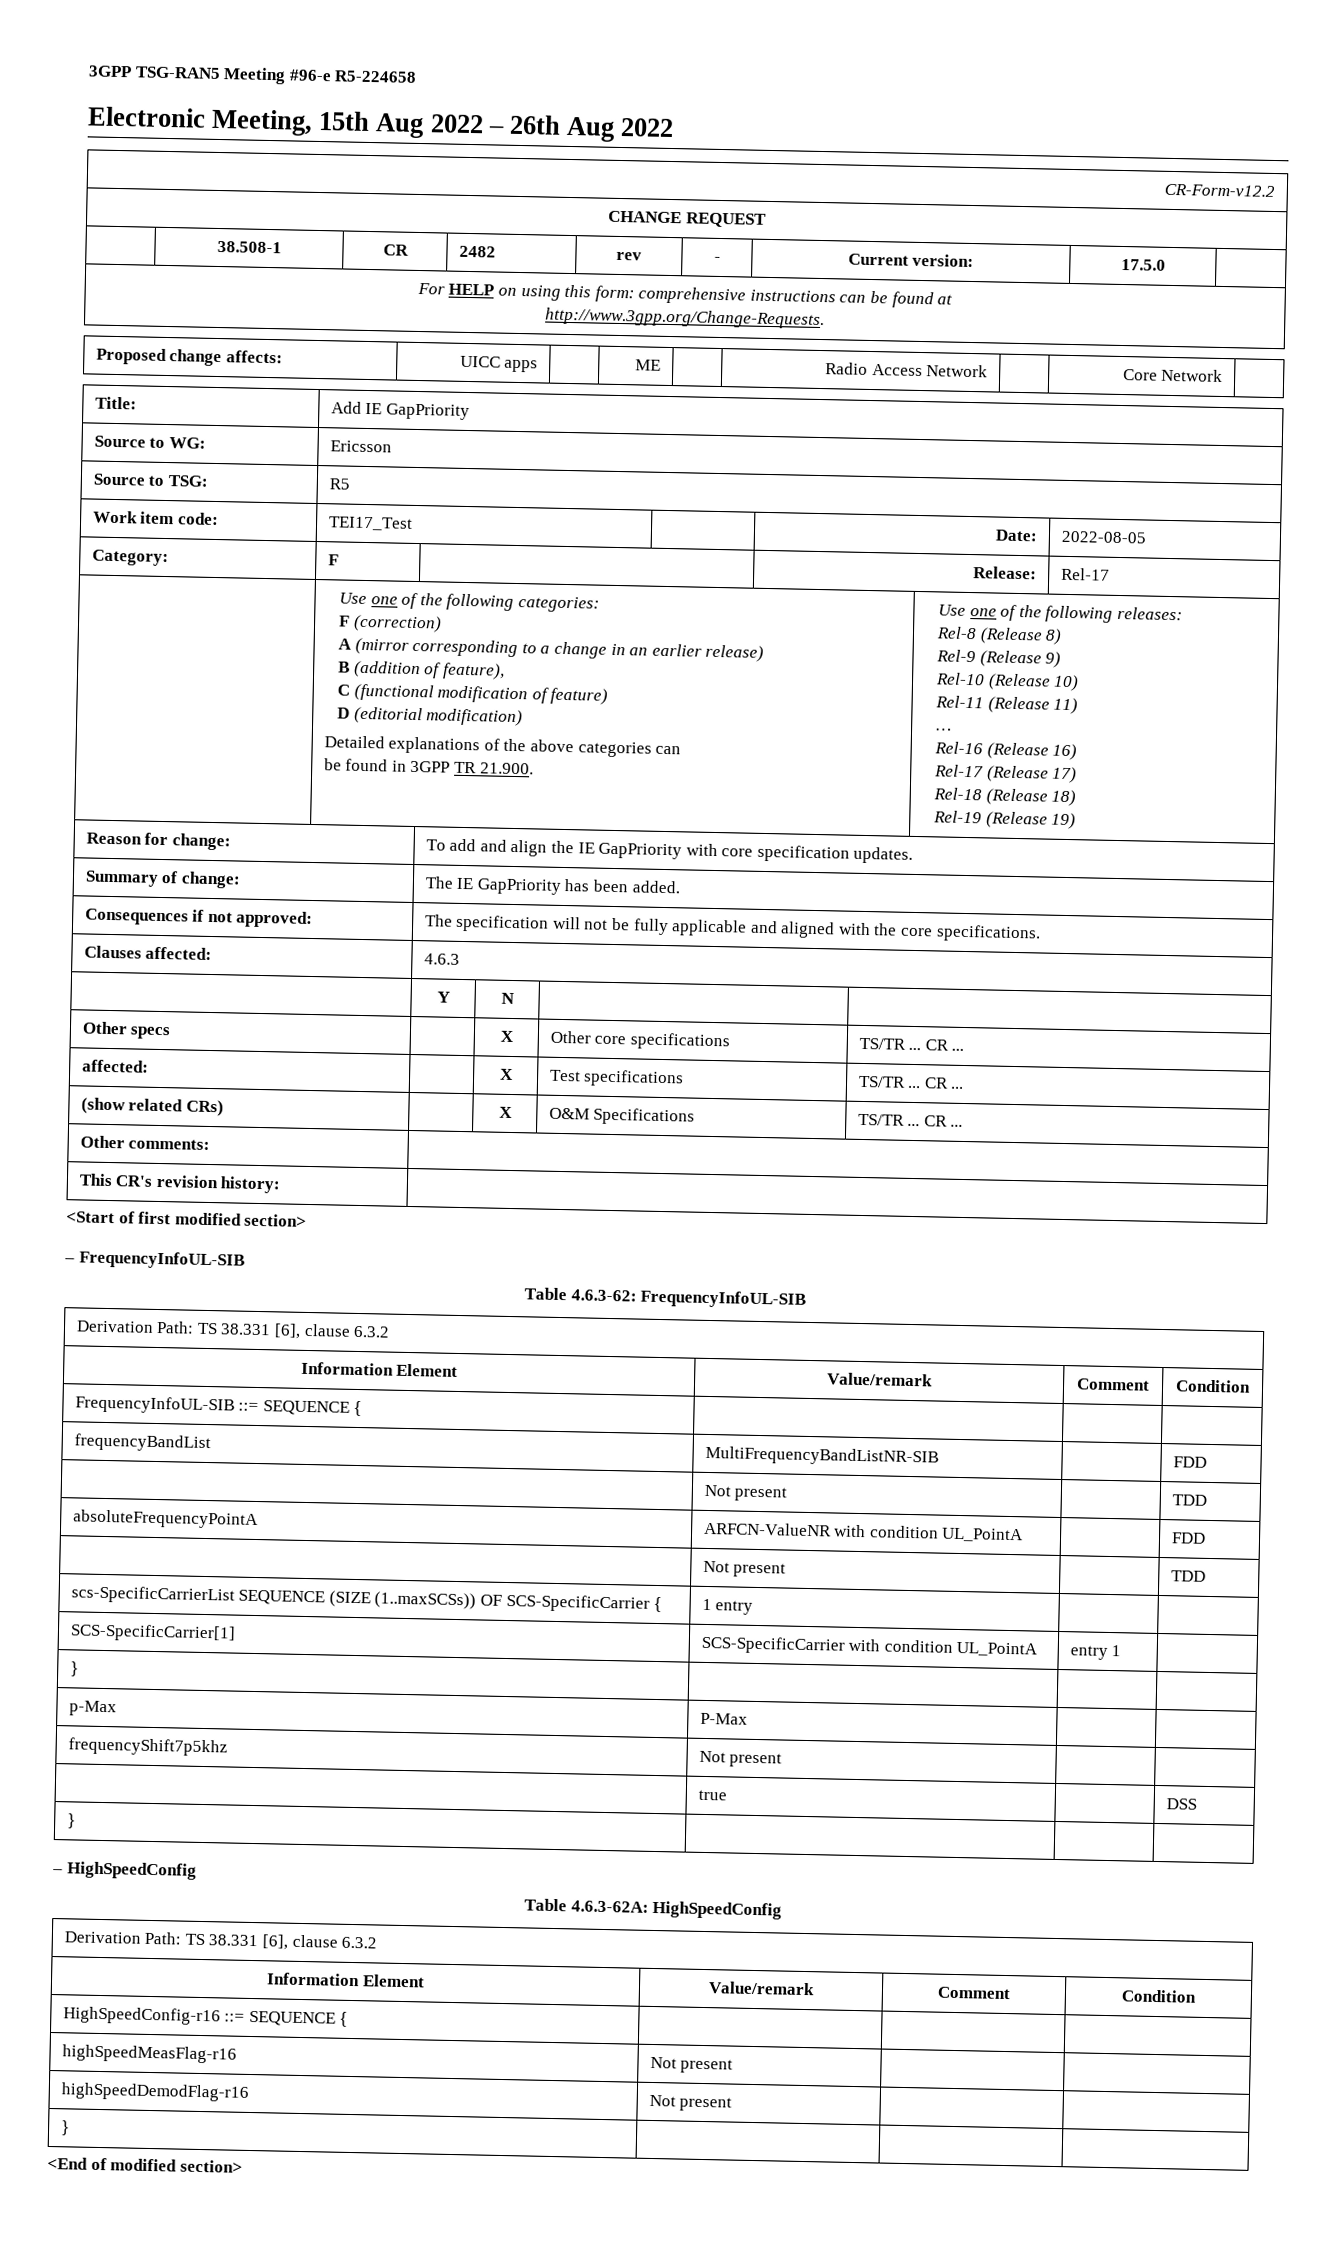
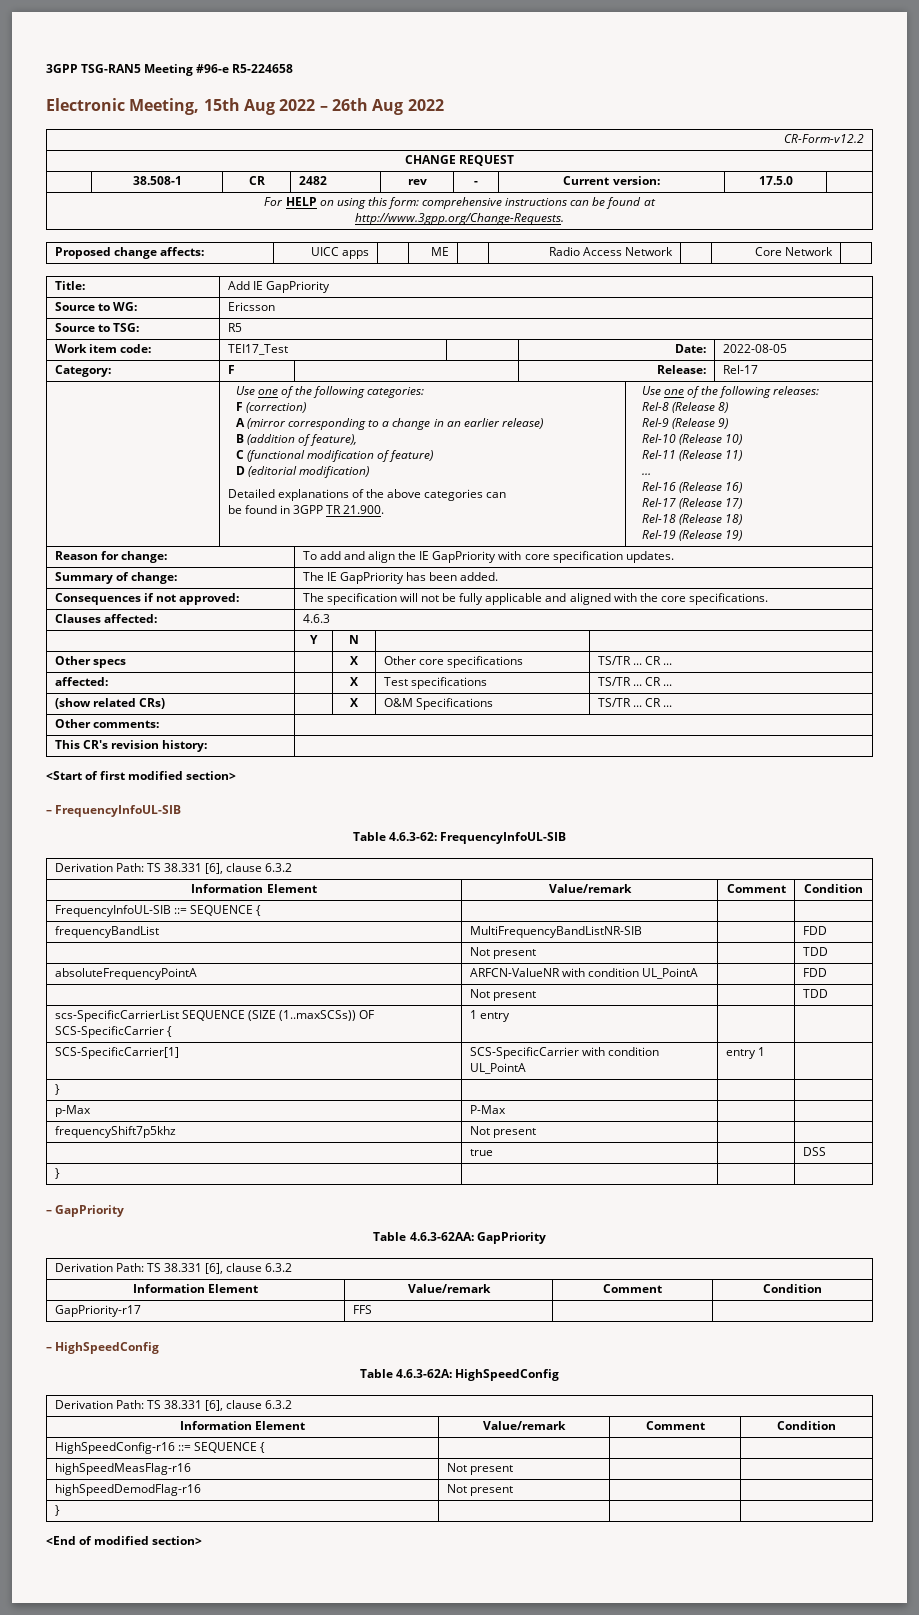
(76, 1821) none -> [46,1205,125,1217] [373,1232,546,1244] [54,1263,293,1274] [132,1284,259,1293] [407,1284,491,1293] [603,1284,662,1293] [763,1284,822,1293] [54,1305,141,1317] [352,1305,372,1314] // – GapPriority // Table 4.6.3-62AA: GapPriority // Derivation Path: TS 38.331 [6], clause 6.3.2 // Information Element | Value/remark | Comment | Condition // GapPriority-r17 | FFS | |

